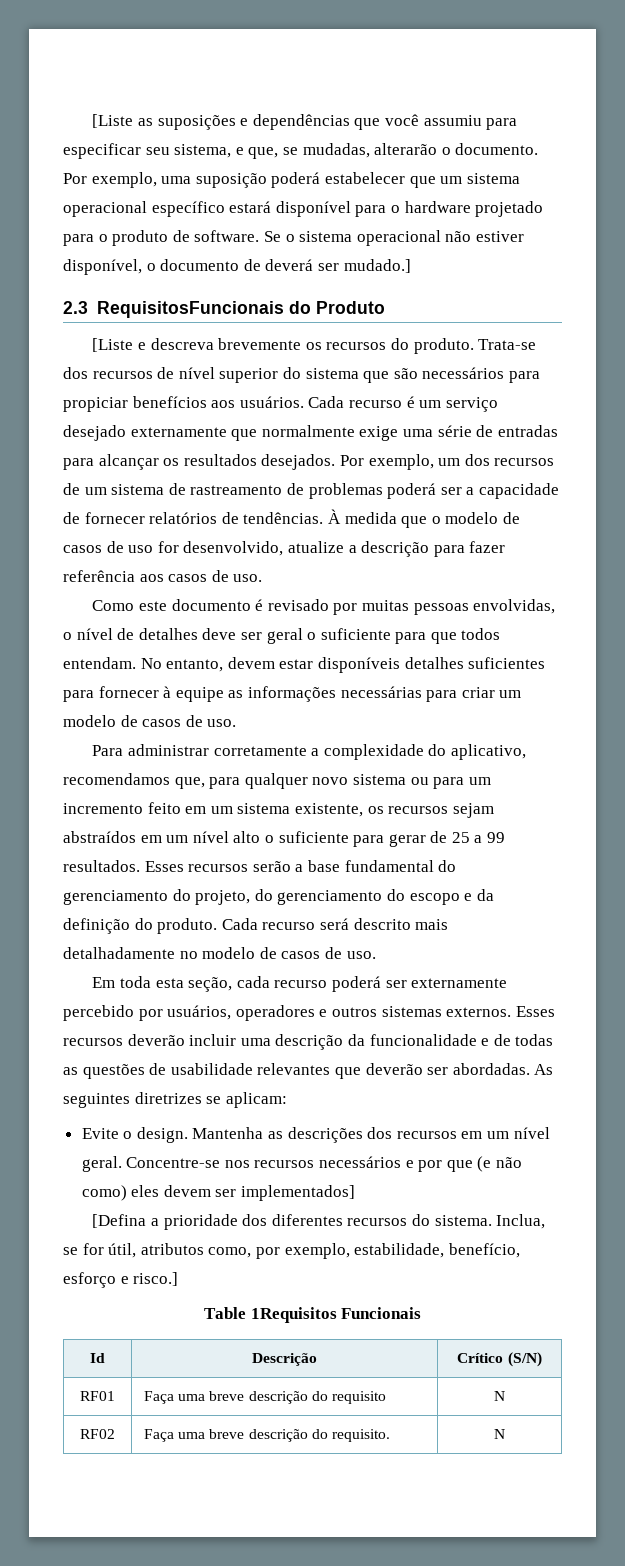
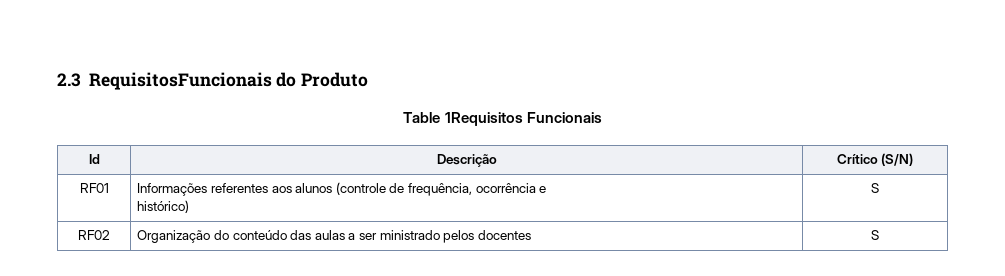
[92,114,518,130] [63,143,539,159] [63,172,520,188] [63,201,544,217] [63,230,524,246] [63,259,411,275] [63,301,385,318] [92,338,537,354] [63,367,540,383] [63,396,498,412] [63,425,558,441] [63,454,555,470] [63,483,559,499] [63,509,520,528] [63,541,506,557] [63,570,263,582] [92,599,556,615] [63,628,501,644] [63,657,546,673] [63,686,522,702] [63,715,237,727] [92,744,526,760] [63,773,491,789] [63,802,494,818] [63,831,506,847] [63,860,457,872] [63,889,494,905] [63,918,449,934] [63,947,376,959] [92,976,508,992] [63,1005,555,1021] [63,1034,554,1050] [63,1063,554,1079] [63,1092,287,1108] [81,1127,550,1143] [81,1156,523,1172] [81,1185,356,1201] [92,1214,546,1230] [63,1243,520,1259] [63,1272,179,1288] [Liste as suposições e dependências que você assumiu para especificar seu sistema, e que, se mudadas, alterarão o documento. Por exemplo, uma suposição poderá estabelecer que um sistema operacional específico estará disponível para o hardware projetado para o produto de software. Se o sistema operacional não estiver disponível, o documento de deverá ser mudado.] // 2.3 RequisitosFuncionais do Produto // [Liste e descreva brevemente os recursos do produto. Trata-se dos recursos de nível superior do sistema que são necessários para propiciar benefícios aos usuários. Cada recurso é um serviço desejado externamente que normalmente exige uma série de entradas para alcançar os resultados desejados. Por exemplo, um dos recursos de um sistema de rastreamento de problemas poderá ser a capacidade de fornecer relatórios de tendências. À medida que o modelo de casos de uso for desenvolvido, atualize a descrição para fazer referência aos casos de uso. // Como este documento é revisado por muitas pessoas envolvidas, o nível de detalhes deve ser geral o suficiente para que todos entendam. No entanto, devem estar disponíveis detalhes suficientes para fornecer à equipe as informações necessárias para criar um modelo de casos de uso. // Para administrar corretamente a complexidade do aplicativo, recomendamos que, para qualquer novo sistema ou para um incremento feito em um sistema existente, os recursos sejam abstraídos em um nível alto o suficiente para gerar de 25 a 99 resultados. Esses recursos serão a base fundamental do gerenciamento do projeto, do gerenciamento do escopo e da definição do produto. Cada recurso será descrito mais detalhadamente no modelo de casos de uso. // Em toda esta seção, cada recurso poderá ser externamente percebido por usuários, operadores e outros sistemas externos. Esses recursos deverão incluir uma descrição da funcionalidade e de todas as questões de usabilidade relevantes que deverão ser abordadas. As seguintes diretrizes se aplicam: // Evite o design. Mantenha as descrições dos recursos em um nível geral. Concentre-se nos recursos necessários e por que (e não como) eles devem ser implementados] // [Defina a prioridade dos diferentes recursos do sistema. Inclua, se for útil, atributos como, por exemplo, estabilidade, benefício, esforço e risco.] -> [57,72,368,90] 2.3 RequisitosFuncionais do Produto
[143,1391,386,1404] [494,1391,505,1401] [80,1429,115,1439] [143,1429,390,1442] [494,1429,505,1439] Faça uma breve descrição do requisito | N // RF02 | Faça uma breve descrição do requisito. | N -> [137,182,547,196] [137,200,190,213] [871,183,879,193] [78,230,110,240] [137,230,532,243] [871,230,879,240] Informações referentes aos alunos (controle de frequência, ocorrência e // histórico) | S // RF02 | Organização do conteúdo das aulas a ser ministrado pelos docentes | S

